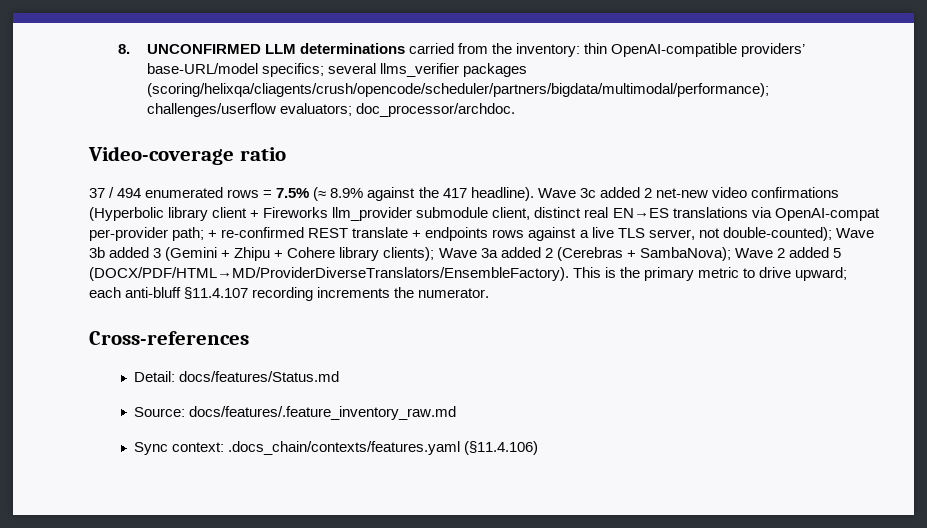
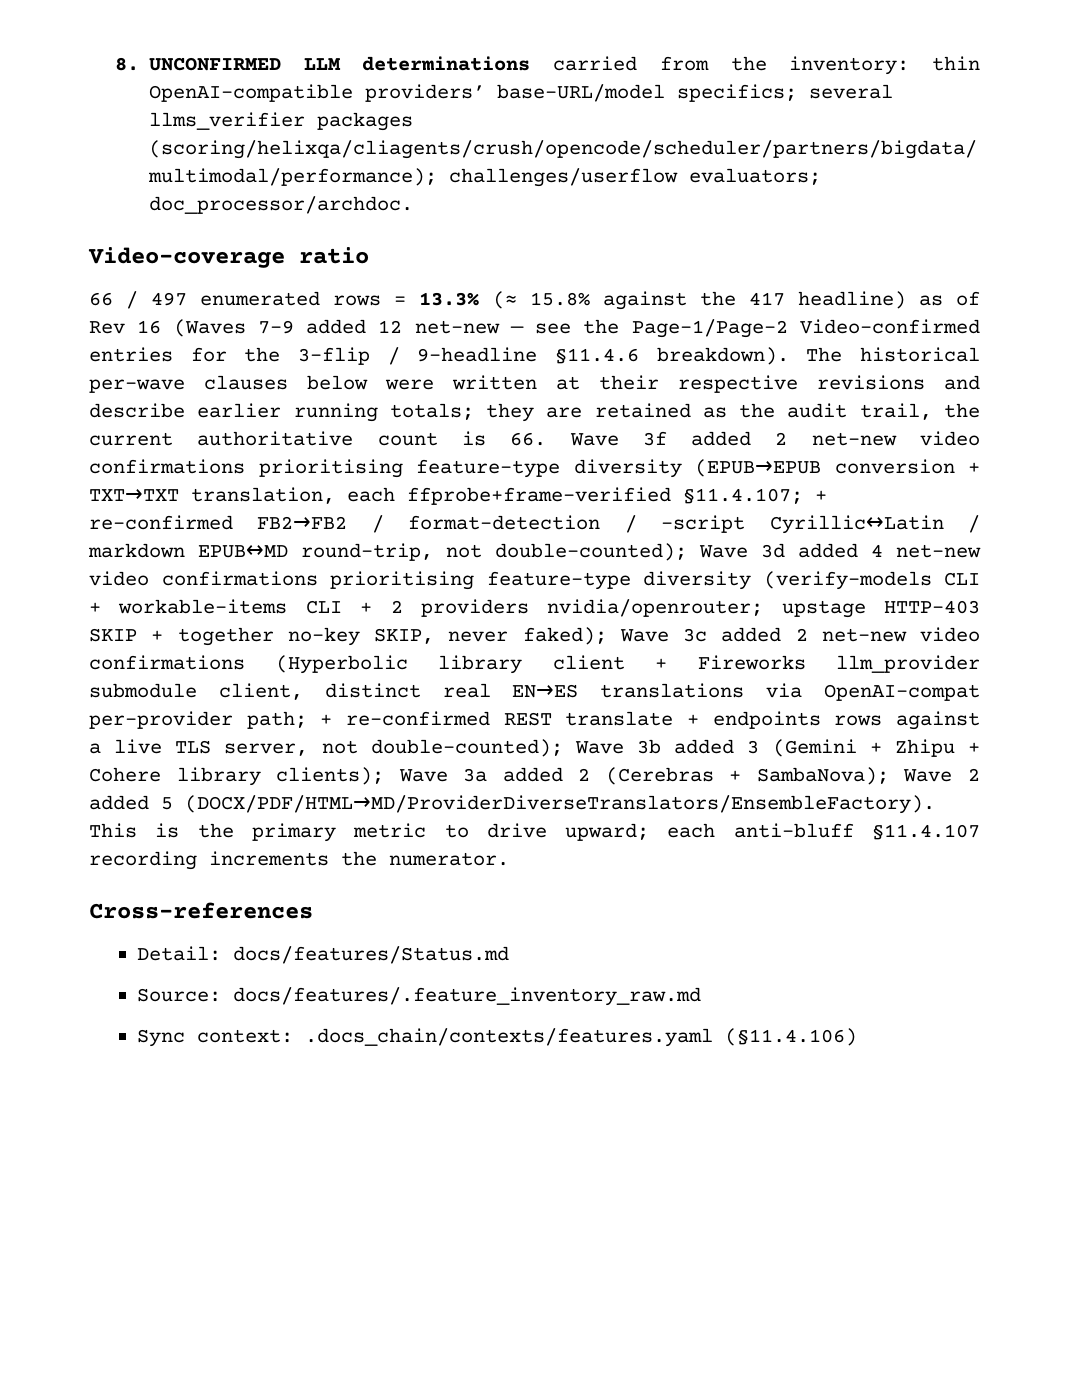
[89,187,534,201] 37 / 494 enumerated rows = 7.5% (≈ 8.9% against the 417 headline). -> [89,291,980,310] [89,319,980,338] [89,347,980,365] [89,375,980,393] [89,403,980,422] [89,431,980,446] [89,459,980,478] [89,487,827,505] [89,515,981,534] [88,543,981,561] [89,571,980,590] [89,599,980,618] [89,627,607,646] 66 / 497 enumerated rows = 13.3% (≈ 15.8% against the 417 headline) as of Rev 16 (Waves 7–9 added 12 net-new — see the Page-1/Page-2 Video-confirmed entries for the 3-flip / 9-headline §11.4.6 breakdown). The historical per-wave clauses below were written at their respective revisions and describe earlier running totals; they are retained as the audit trail, the current authoritative count is 66. Wave 3f added 2 net-new video confirmations prioritising feature-type diversity (EPUB→EPUB conversion + TXT→TXT translation, each ffprobe+frame-verified §11.4.107; + re-confirmed FB2→FB2 / format-detection / -script Cyrillic↔Latin / markdown EPUB↔MD round-trip, not double-counted); Wave 3d added 4 net-new video confirmations prioritising feature-type diversity (verify-models CLI + workable-items CLI + 2 providers nvidia/openrouter; upstage HTTP-403 SKIP + together no-key SKIP, never faked);

